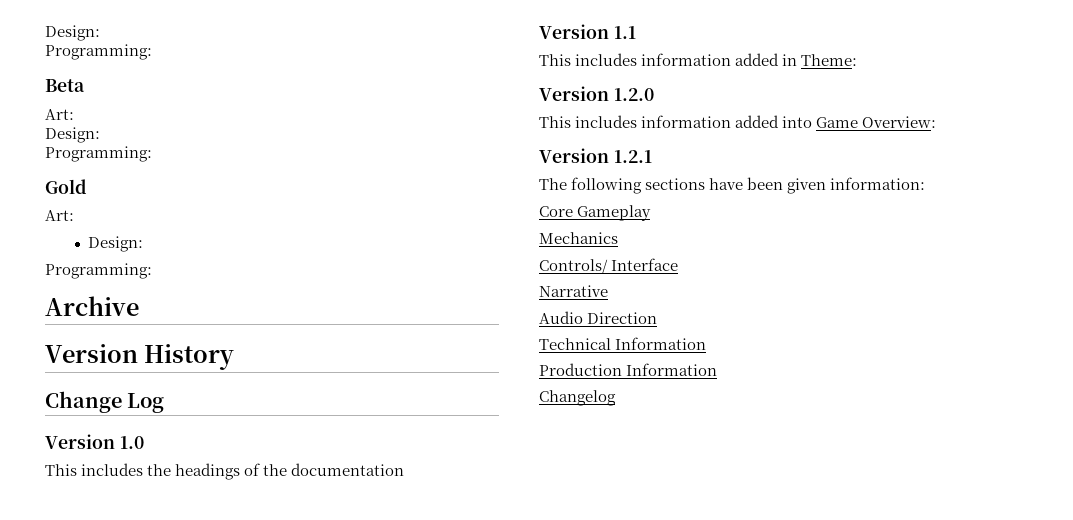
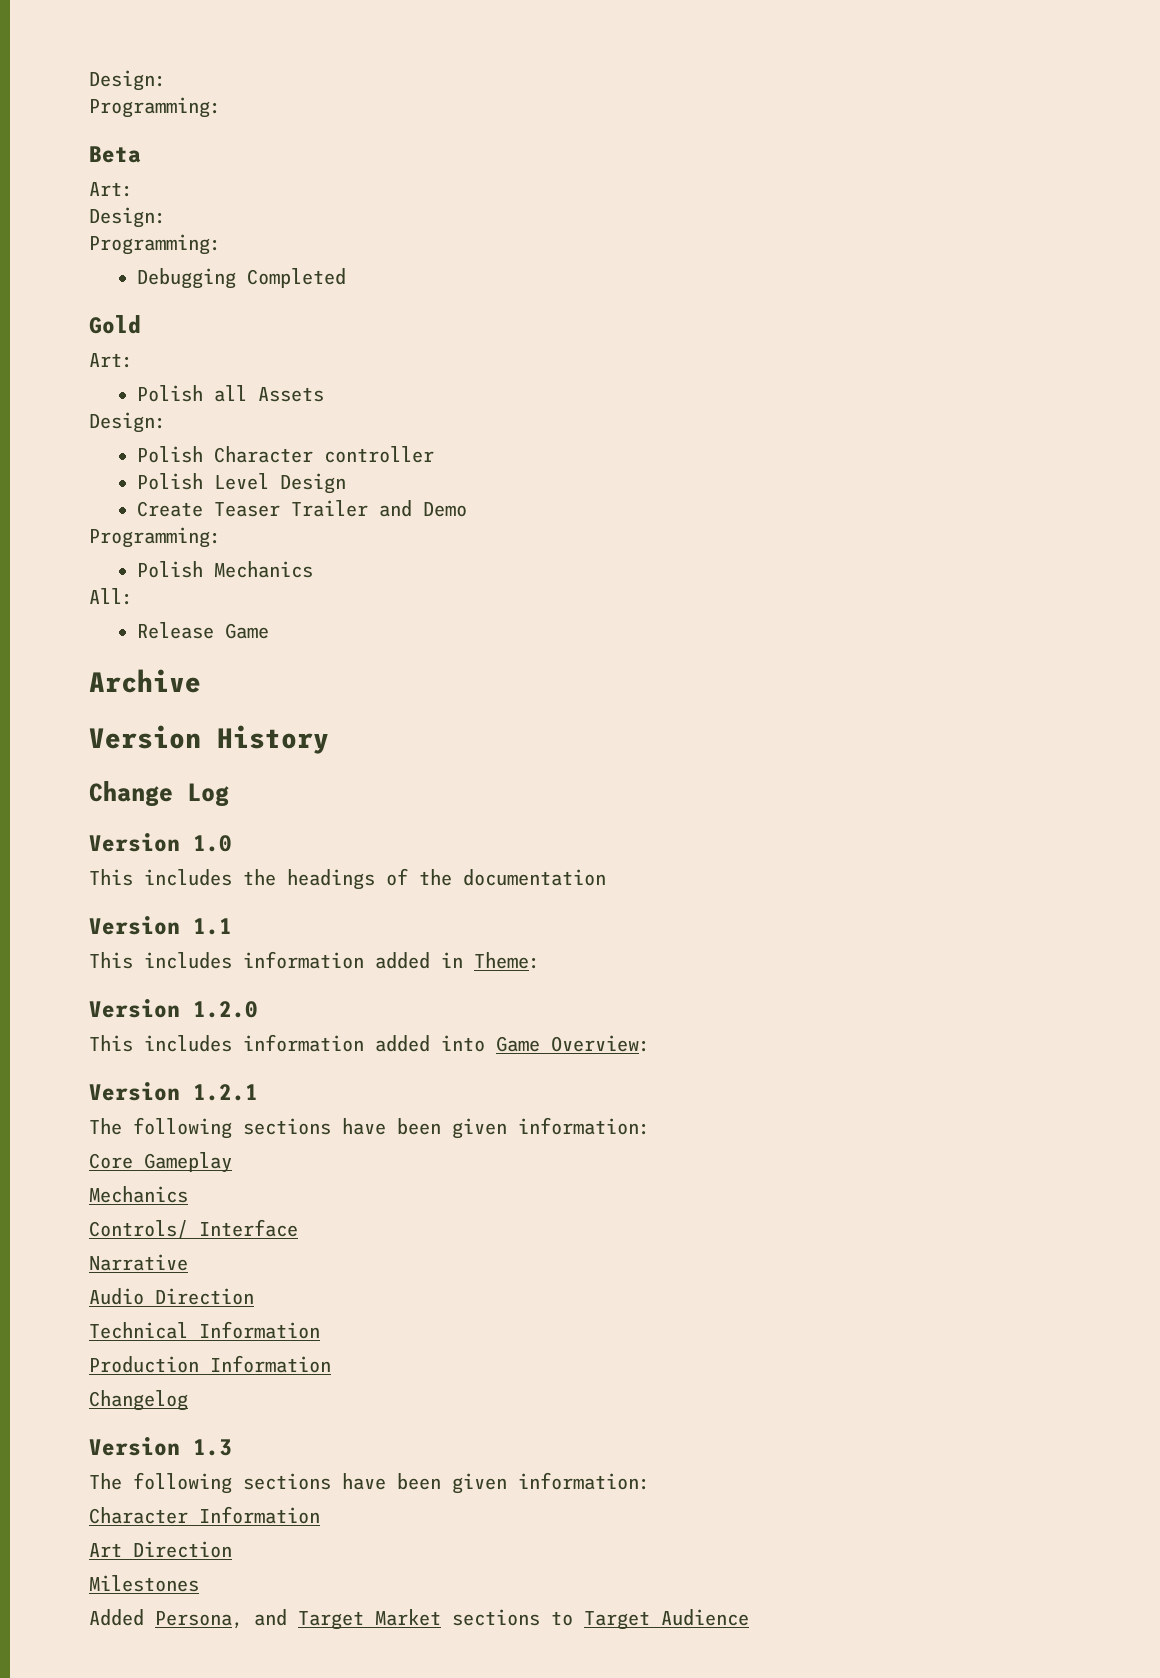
(152, 154) none -> [137,268,347,289] // Debugging Completed
[88,236,144,252] [45,263,152,279] Design: // Programming: -> [137,385,325,402] [89,412,166,433] [137,446,435,463] [137,473,347,494] [137,500,468,517] [89,527,221,548] [137,561,314,578] [89,588,133,605] [137,622,270,639] Polish all Assets // Design: // Polish Character controller // Polish Level Design // Create Teaser Trailer and Demo // Programming: // Polish Mechanics // All: // Release Game
(616, 398) none -> [89,1437,232,1456] [89,1472,650,1494] [89,1506,320,1524] [89,1541,232,1558] [89,1575,199,1592] [89,1609,749,1630] // Version 1.3 // The following sections have been given information: // Character Information // Art Direction // Milestones // Added Persona, and Target Market sections to Target Audience

